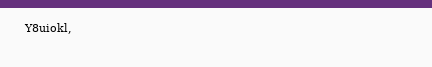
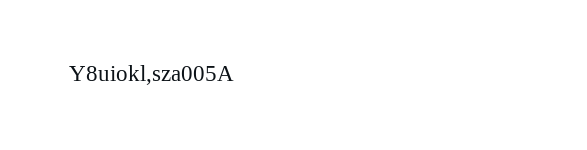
[24,23,72,34] Y8uiokl, -> [69,65,234,85] Y8uiokl,sza005A

